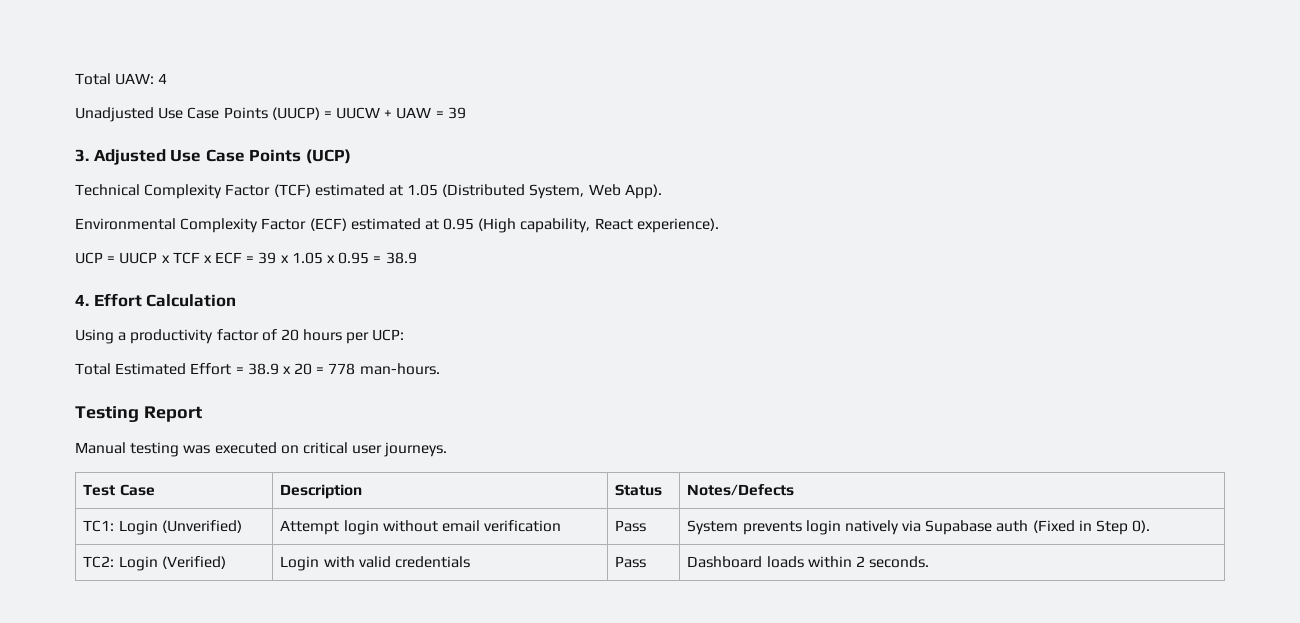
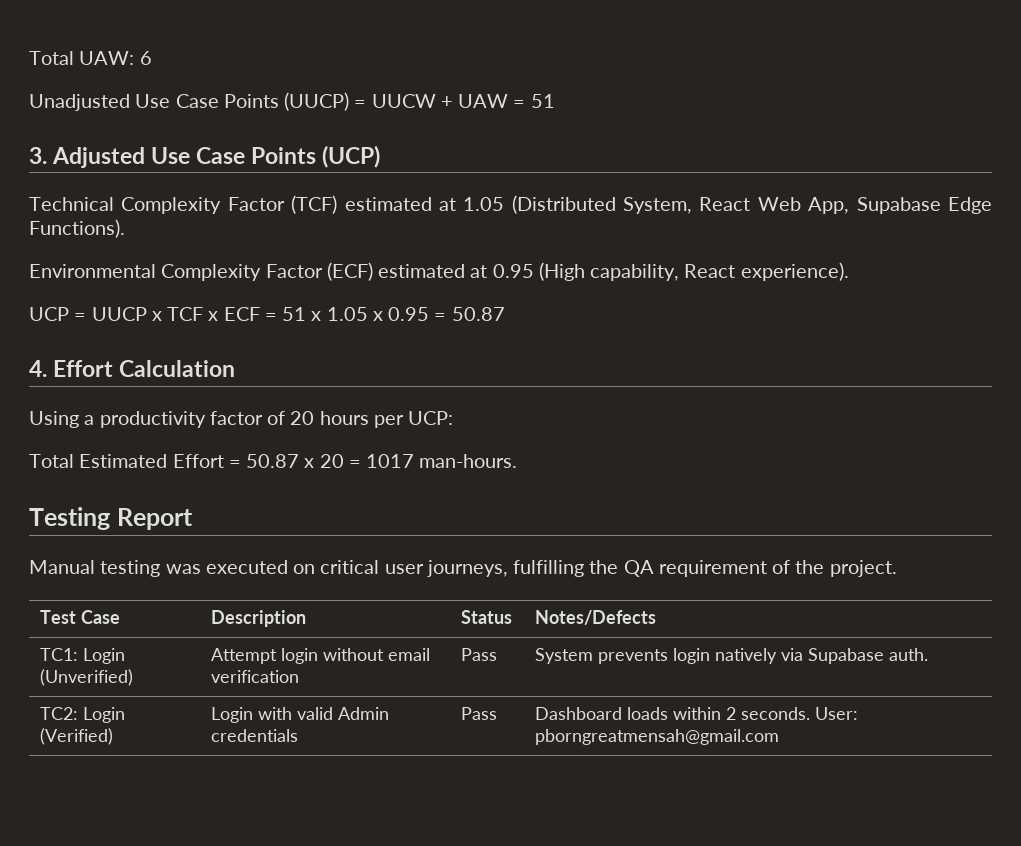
[158,73,168,84] 4 -> [139,51,152,65] 6
[447,107,466,119] 39 -> [530,94,555,108] 51
[588,184,662,199] Web App). -> [699,197,992,214] [29,219,125,238] React Web App, Supabase Edge Functions).
[258,252,277,264] 39 -> [282,307,307,321] 51
[385,252,417,264] 38.9 -> [451,307,505,321] 50.87
[247,363,279,375] 38.9 -> [246,454,300,468] 50.87
[328,363,356,375] 778 -> [366,454,415,468] 1017
[384,442,448,457] journeys. -> [426,560,897,577] journeys, fulfilling the QA requirement of the project.
[996,520,1151,535] auth (Fixed in Step 0). -> [889,648,929,661] auth.
(391, 562) none -> [338,707,390,720] Admin
(930, 562) none -> [815,707,859,720] [535,729,780,745] User: pborngreatmensah@gmail.com

